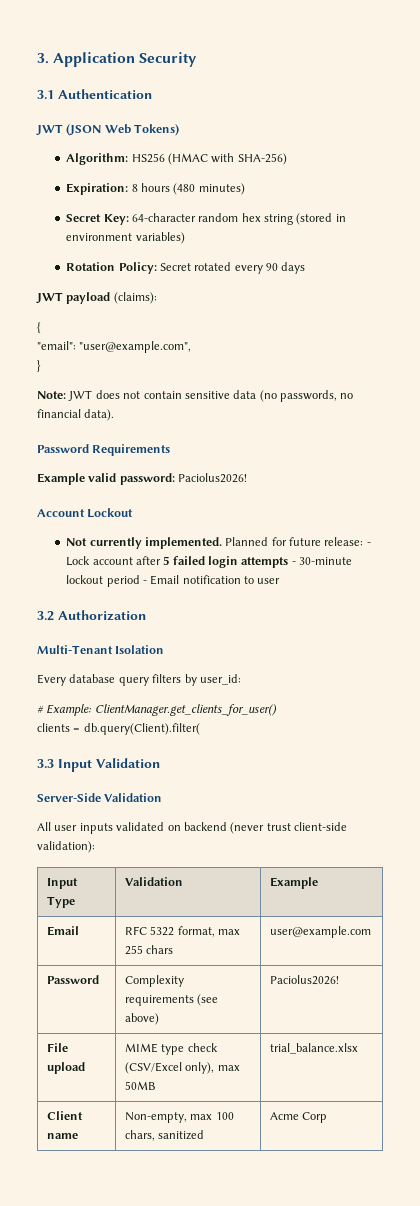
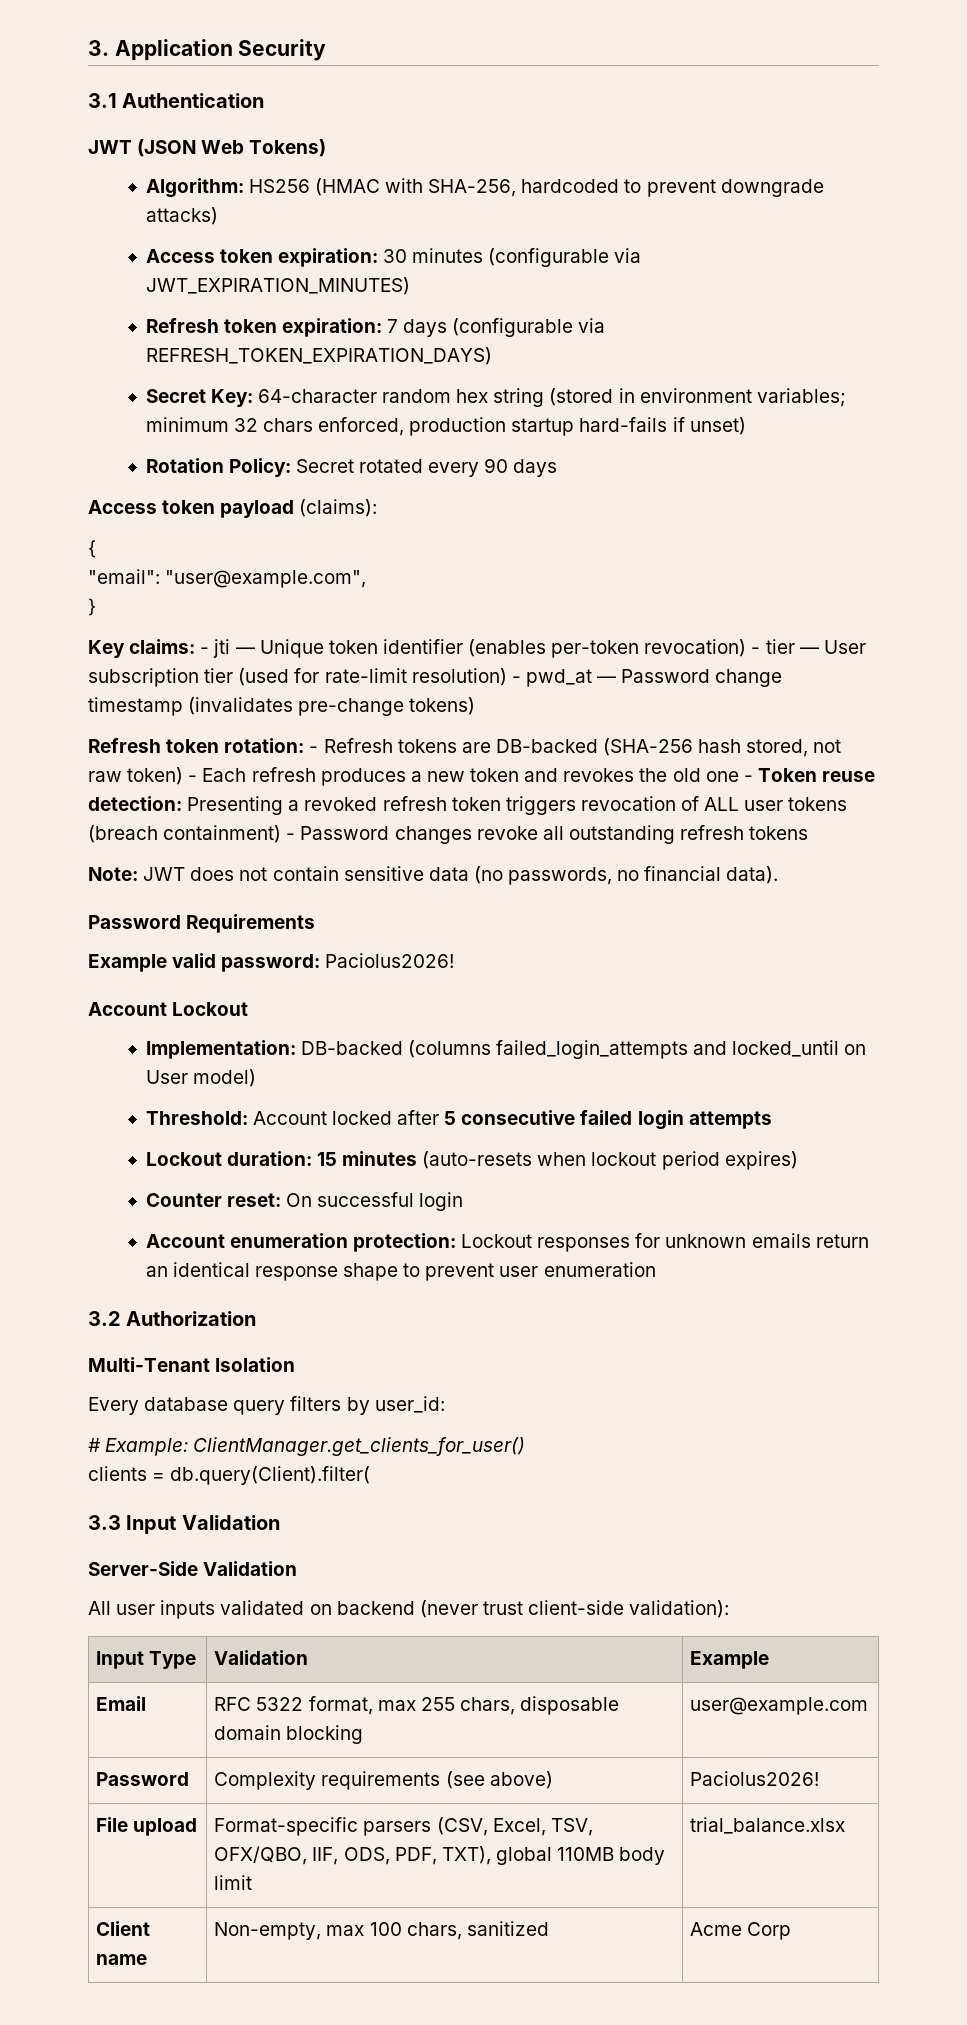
[237,153,287,165] [66,183,245,195] SHA-256) // Expiration: 8 hours (480 minutes) -> [428,179,824,197] [145,207,218,225] [145,248,642,267] [145,277,410,295] [145,318,606,337] [145,347,492,365] SHA-256, hardcoded to prevent downgrade attacks) // Access token expiration: 30 minutes (configurable via JWT_EXPIRATION_MINUTES) // Refresh token expiration: 7 days (configurable via REFRESH_TOKEN_EXPIRATION_DAYS)
[135,232,185,244] variables) -> [756,388,846,407] [145,417,746,436] variables; minimum 32 chars enforced, production startup hard-fails if unset)
[36,292,63,304] JWT -> [88,500,216,514] Access token
(41, 366) none -> [88,639,866,658] [88,668,783,687] [88,697,476,716] [88,738,842,757] [88,767,876,786] [88,796,848,815] [88,825,809,844] // Key claims: - jti — Unique token identifier (enables per-token revocation) - tier — User subscription tier (used for rate-limit resolution) - pwd_at — Password change timestamp (invalidates pre-change tokens) // Refresh token rotation: - Refresh tokens are DB-backed (SHA-256 hash stored, not raw token) - Each refresh produces a new token and revokes the old one - Token reuse detection: Presenting a revoked refresh token triggers revocation of ALL user tokens (breach containment) - Password changes revoke all outstanding refresh tokens
[66,537,371,549] [66,556,133,566] Not currently implemented. Planned for future release: - Lock account -> [145,1040,867,1059] [145,1069,256,1087] [145,1111,392,1125] Implementation: DB-backed (columns failed_login_attempts and locked_until on User model) // Threshold: Account locked
(170, 560) none -> [461,1110,576,1125] consecutive
[291,557,353,565] [66,575,281,587] - 30-minute lockout period - Email notification to user -> [145,1151,798,1170] [145,1192,464,1211] [145,1233,869,1252] [145,1262,656,1281] // Lockout duration: 15 minutes (auto-resets when lockout period expires) // Counter reset: On successful login // Account enumeration protection: Lockout responses for unknown emails return an identical response shape to prevent user enumeration
[146,945,174,954] chars -> [459,1696,620,1715] [214,1725,364,1744] chars, disposable domain blocking
[124,1043,218,1055] [124,1062,240,1074] [124,1081,156,1090] MIME type check (CSV/Excel only), max 50MB -> [214,1817,593,1836] [214,1846,666,1865] [214,1875,253,1890] Format-specific parsers (CSV, Excel, TSV, OFX/QBO, IIF, ODS, PDF, TXT), global 110MB body limit

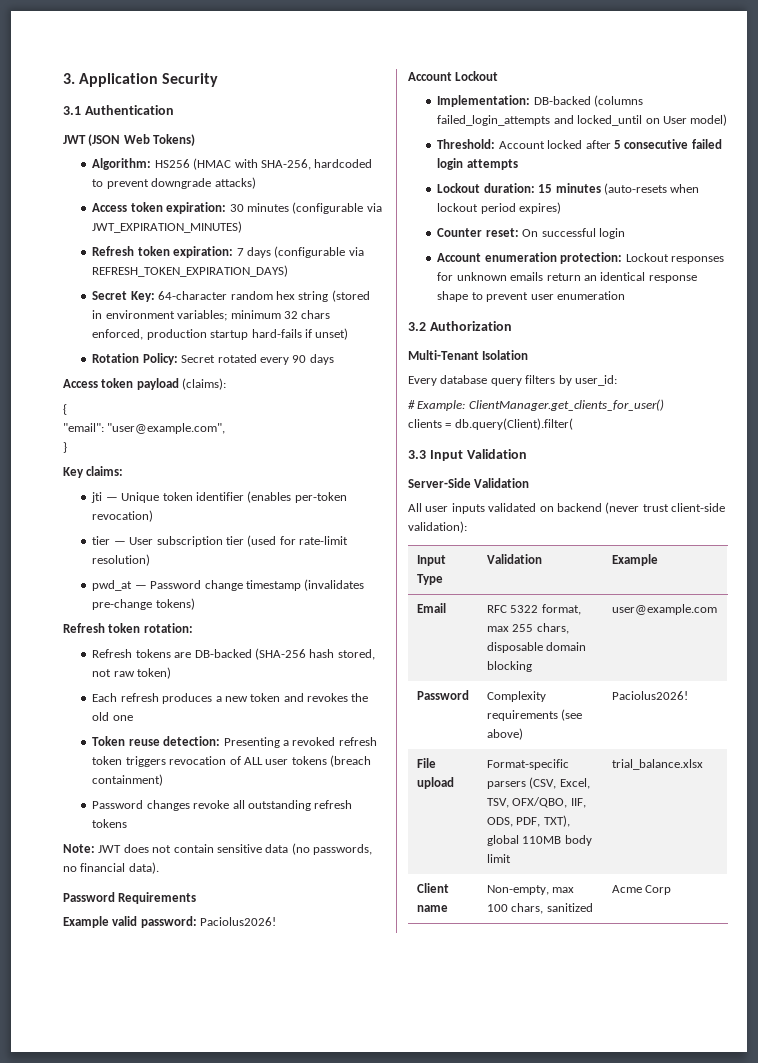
[200,647,210,654] - -> (124, 471) //
[751,647,761,654] - -> (154, 516) //
[511,676,521,683] - -> (151, 560) //
[309,746,319,753] - -> (193, 628) //
[188,775,198,782] - -> (172, 673) //
[743,775,753,782] - -> (133, 718) //
[286,833,296,840] - -> (164, 780) //

